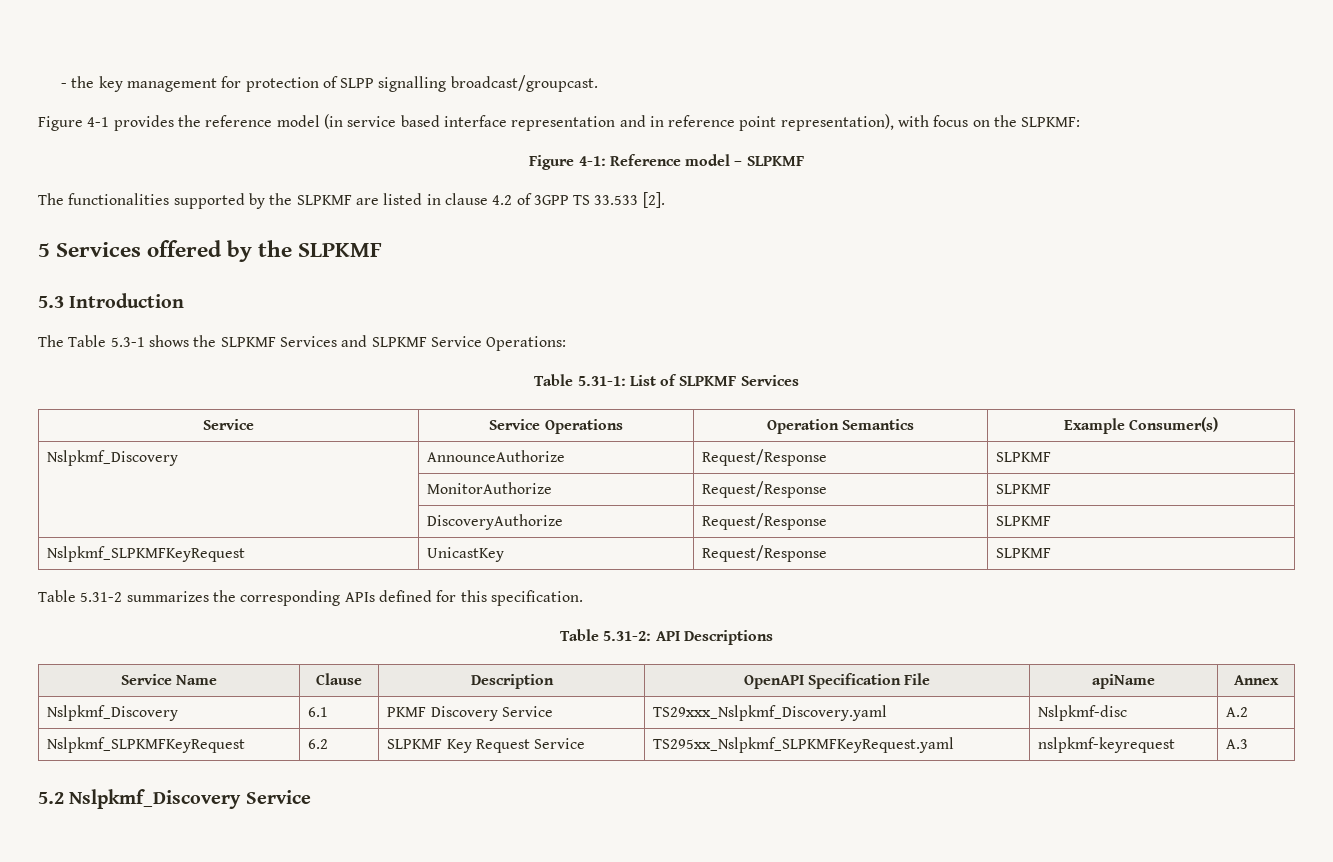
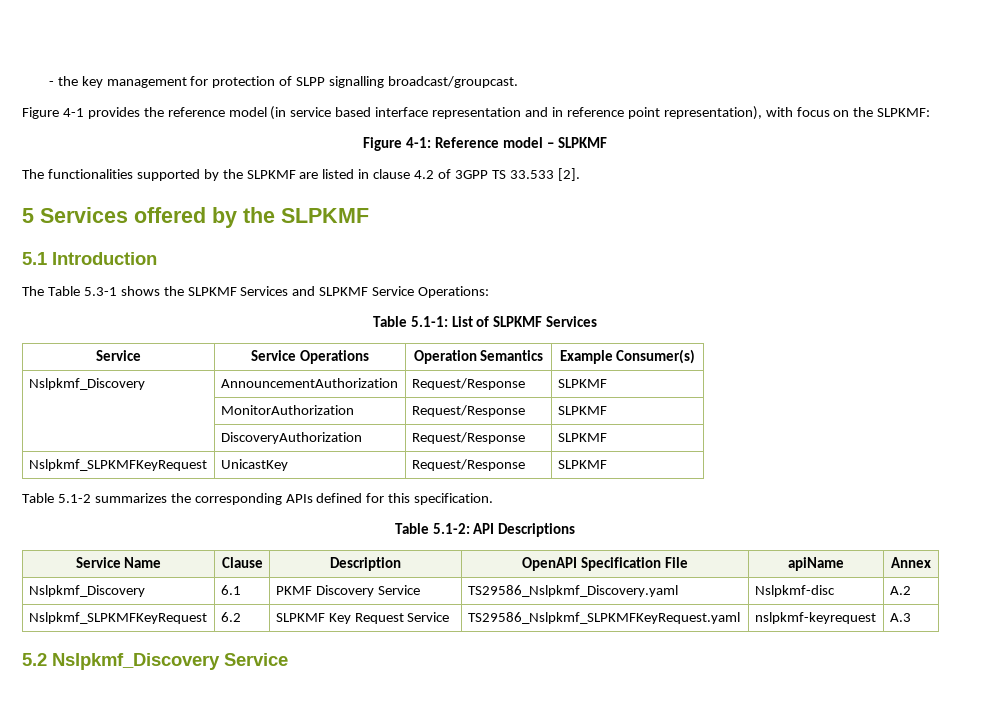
[38,296,64,308] 5.3 -> [22,252,47,265] 5.1
[577,376,626,386] 5.31-1: -> [410,316,448,327] 5.1-1:
[427,450,566,462] [702,449,828,466] [996,452,1052,462] [427,482,553,494] [702,481,828,498] [996,484,1052,494] [427,514,564,530] AnnounceAuthorize | Request/Response | SLPKMF // | MonitorAuthorize | Request/Response | SLPKMF // | DiscoveryAuthorize -> [220,378,398,388] [411,378,525,390] [557,379,607,388] [220,405,354,415] [411,405,525,417] [557,406,607,415] [220,432,362,444] AnnouncementAuthorization | Request/Response | SLPKMF // | MonitorAuthorization | Request/Response | SLPKMF // | DiscoveryAuthorization
[80,592,123,602] 5.31-2 -> [57,494,91,503] 5.1-2
[603,631,652,641] 5.31-2: -> [432,523,470,534] 5.1-2:
[653,705,888,721] TS29xxx_Nslpkmf_Discovery.yaml -> [467,585,678,597] TS29586_Nslpkmf_Discovery.yaml
[653,737,955,753] TS295xx_Nslpkmf_SLPKMFKeyRequest.yaml -> [467,612,740,624] TS29586_Nslpkmf_SLPKMFKeyRequest.yaml

